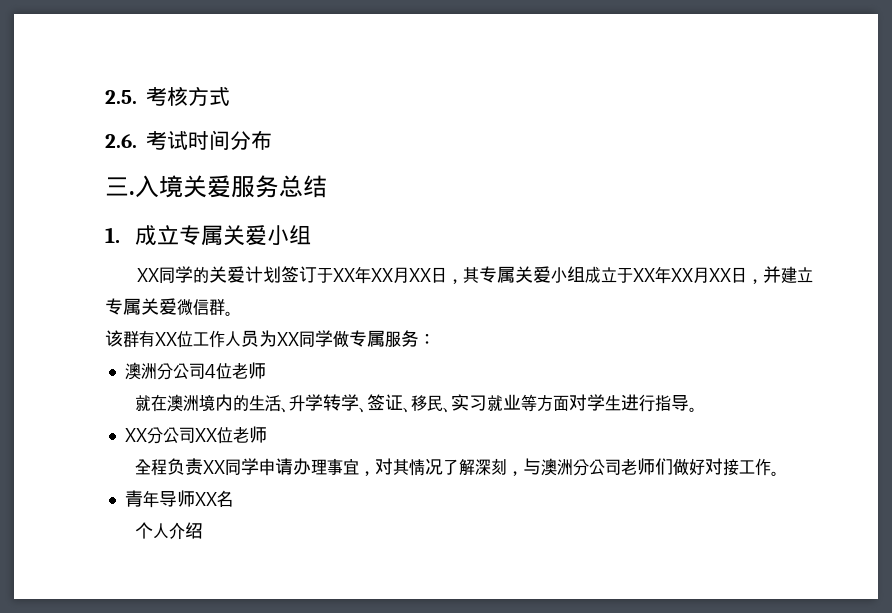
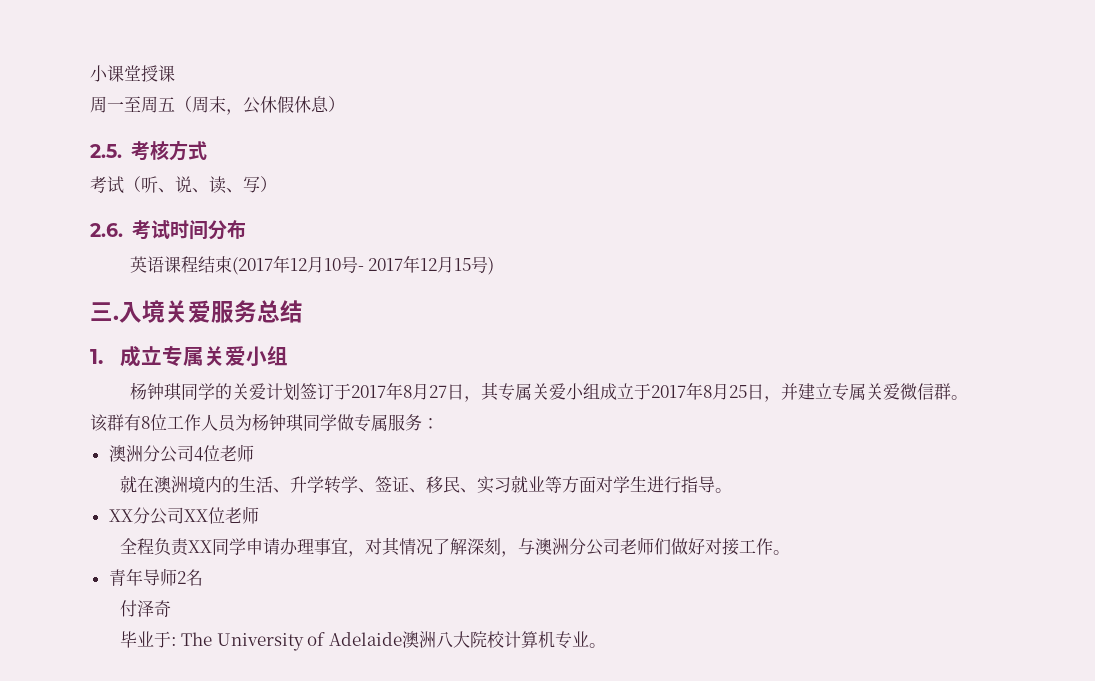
[105,86,230,106] [105,130,272,150] 2.5.考核方式 // 2.6.考试时间分布 -> [90,65,175,82] [90,96,345,115] [90,140,207,161] [90,176,277,194] [90,220,246,240] [129,255,495,275] 小课堂授课 // 周一至周五（周末，公休假休息） // 2.5.考核方式 // 考试（听、说、读、写） // 2.6.考试时间分布 // 英语课程结束(2017年12月10号- 2017年12月15号)
[136,268,159,282] XX -> [129,382,182,401] 杨钟琪
[332,266,431,284] XX年XX月XX -> [350,382,447,400] 2017年8月27
[632,266,731,284] XX年XX月XX -> [650,382,747,400] 2017年8月25
[155,332,177,346] XX -> [141,416,150,429] 8
[277,332,299,346] XX -> [252,413,304,432] 杨钟琪
[194,492,217,506] XX -> [176,571,186,584] 2
[134,522,203,540] 个人介绍 -> [119,600,171,617] [119,631,607,651] 付泽奇 // 毕业于: The University of Adelaide澳洲八大院校计算机专业。

